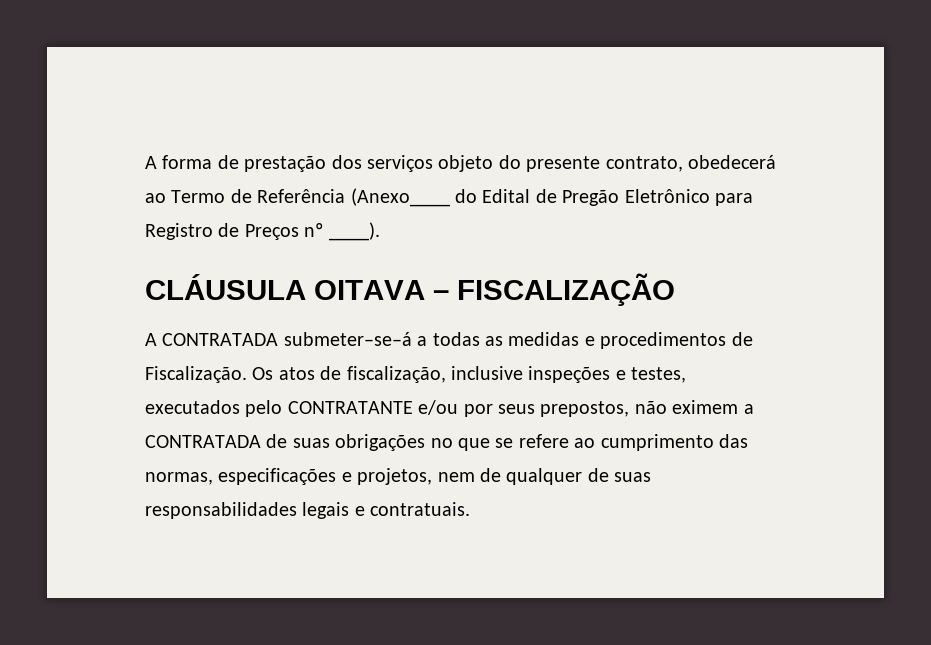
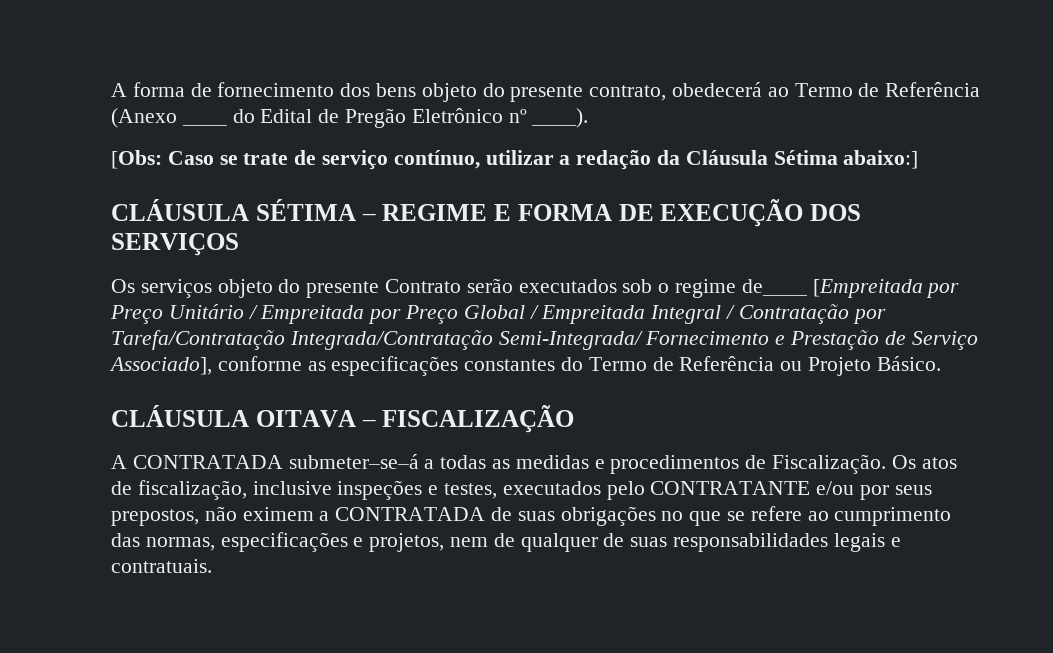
[244,155,433,172] prestação dos serviços -> [217,82,417,97] fornecimento dos bens
[350,188,450,207] (Anexo____ -> [111,108,227,128] (Anexo ____
[714,193,753,206] [145,222,380,241] para Registro de Preços nº ____). -> [508,108,589,128] [111,150,919,170] [111,199,861,227] [111,233,239,256] [111,278,960,298] [110,304,886,324] [111,330,978,350] [109,356,941,376] nº ____). // [Obs: Caso se trate de serviço contínuo, utilizar a redação da Cláusula Sétima abaixo:] // CLÁUSULA SÉTIMA – REGIME E FORMA DE EXECUÇÃO DOS SERVIÇOS // Os serviços objeto do presente Contrato serão executados sob o regime de____ [Empreitada por Preço Unitário / Empreitada por Preço Global / Empreitada Integral / Contratação por Tarefa/Contratação Integrada/Contratação Semi-Integrada/ Fornecimento e Prestação de Serviço Associado], conforme as especificações constantes do Termo de Referência ou Projeto Básico.

